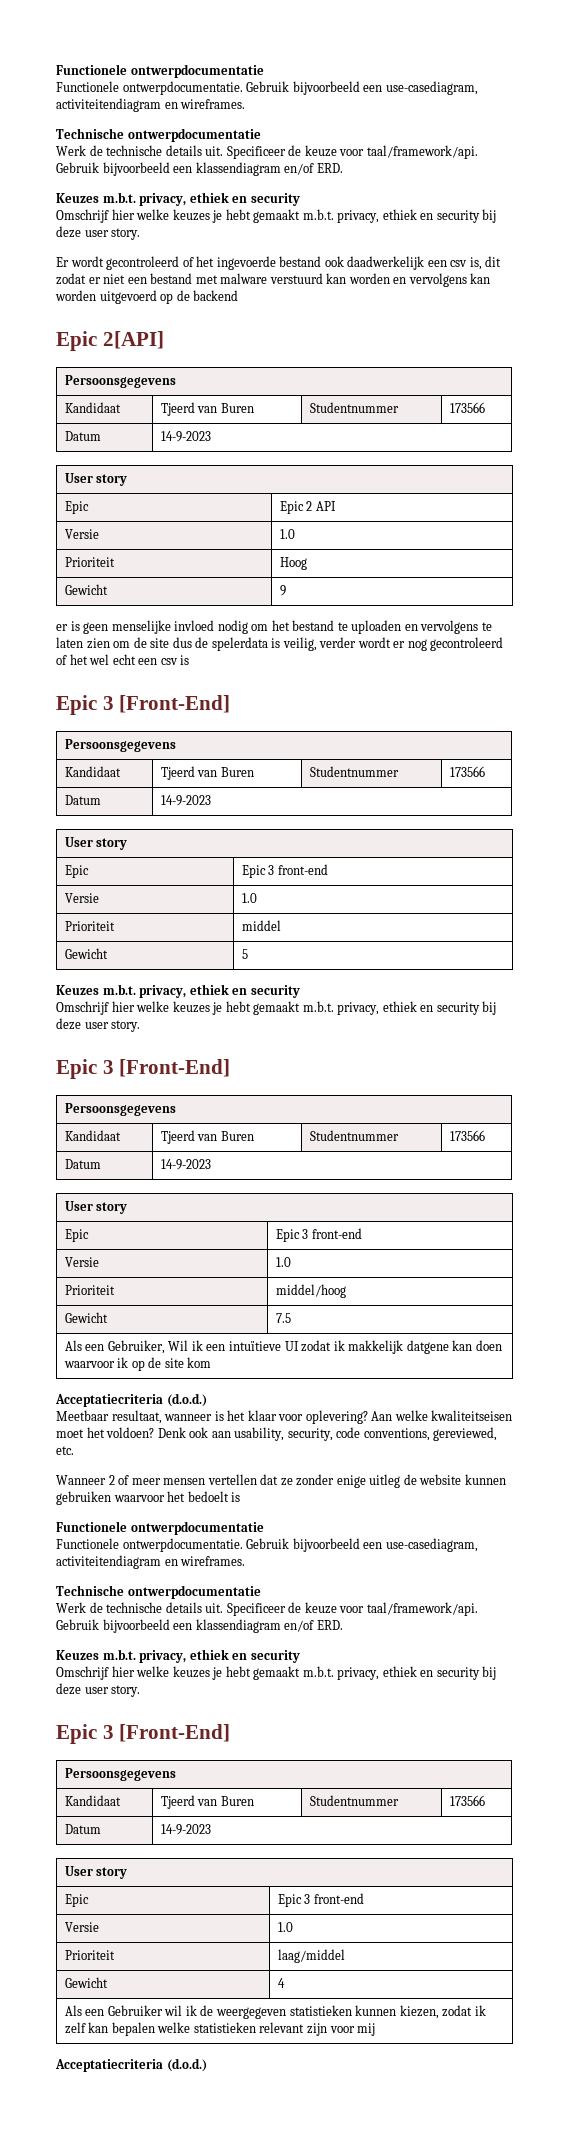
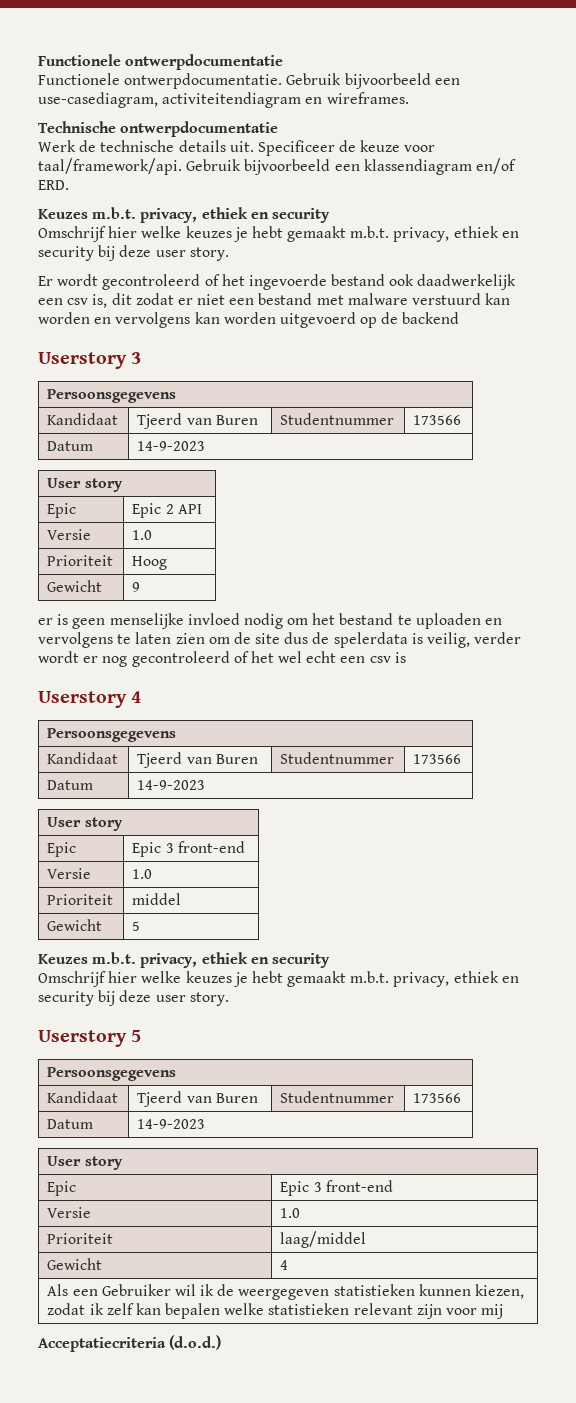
[56,331,164,351] Epic 2[API] -> [38,352,142,369] Userstory 3
[56,695,231,715] Epic 3 [Front-End] -> [38,691,142,708] Userstory 4
[56,1059,231,1079] [64,1103,176,1116] [64,1130,121,1141] [160,1130,254,1144] [309,1130,399,1141] [449,1130,485,1141] [64,1159,101,1169] [160,1159,211,1170] [64,1201,128,1214] [64,1229,89,1242] [275,1228,362,1242] [64,1257,99,1267] [275,1257,291,1267] [64,1285,115,1295] [275,1284,346,1298] [64,1312,108,1323] [275,1313,291,1323] [64,1340,502,1354] [63,1357,212,1371] [55,1393,207,1407] [56,1410,513,1424] [56,1427,498,1441] [56,1446,74,1455] [56,1474,506,1488] [56,1491,241,1505] [56,1521,264,1535] [56,1538,478,1552] [56,1555,246,1569] [56,1585,261,1599] [56,1602,478,1616] [56,1619,343,1633] [56,1649,300,1663] [56,1666,497,1680] [56,1683,141,1697] [56,1724,231,1744] Epic 3 [Front-End] // Persoonsgegevens // Kandidaat | Tjeerd van Buren | Studentnummer | 173566 // Datum | 14-9-2023 // User story // Epic | Epic 3 front-end // Versie | 1.0 // Prioriteit | middel/hoog // Gewicht | 7.5 // Als een Gebruiker, Wil ik een intuïtieve UI zodat ik makkelijk datgene kan doen waarvoor ik op de site kom // Acceptatiecriteria (d.o.d.) // Meetbaar resultaat, wanneer is het klaar voor oplevering? Aan welke kwaliteitseisen moet het voldoen? Denk ook aan usability, security, code conventions, gereviewed, etc. // Wanneer 2 of meer mensen vertellen dat ze zonder enige uitleg de website kunnen gebruiken waarvoor het bedoelt is // Functionele ontwerpdocumentatie // Functionele ontwerpdocumentatie. Gebruik bijvoorbeeld een use-casediagram, activiteitendiagram en wireframes. // Technische ontwerpdocumentatie // Werk de technische details uit. Specificeer de keuze voor taal/framework/api. Gebruik bijvoorbeeld een klassendiagram en/of ERD. // Keuzes m.b.t. privacy, ethiek en security // Omschrijf hier welke keuzes je hebt gemaakt m.b.t. privacy, ethiek en security bij deze user story. // Epic 3 [Front-End] -> [38,1030,142,1047] Userstory 5

